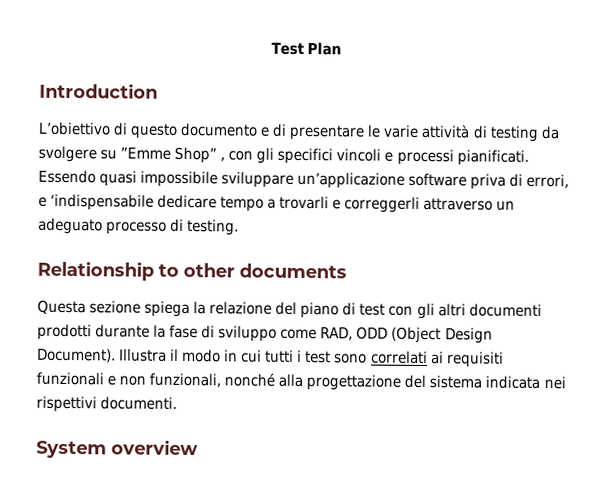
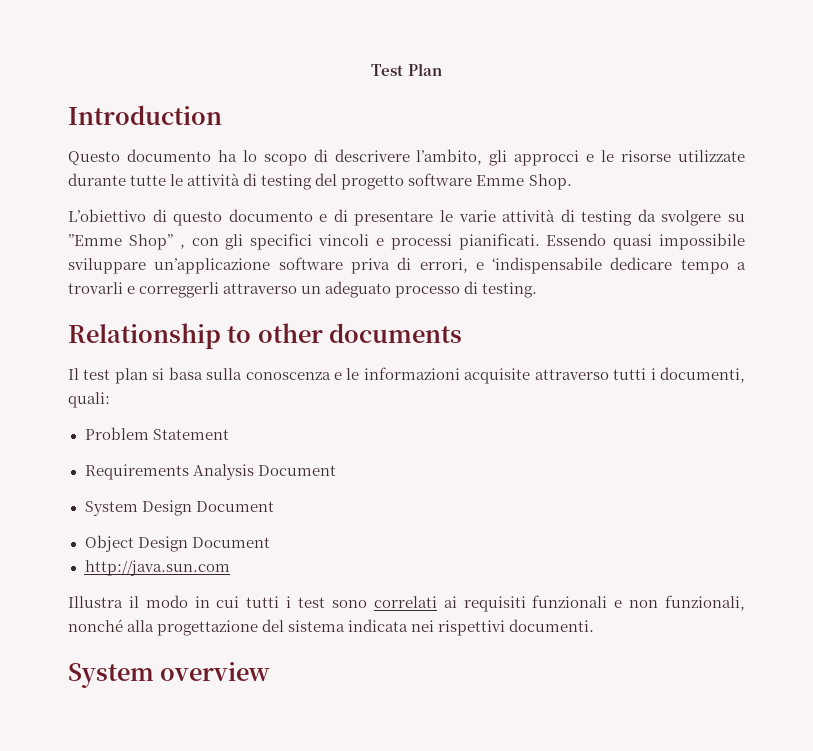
(158, 90) none -> [68,149,745,166] [68,173,572,190] // Questo documento ha lo scopo di descrivere l’ambito, gli approcci e le risorse utilizzate durante tutte le attività di testing del progetto software Emme Shop.
[37,299,542,320] [37,323,493,344] [37,347,116,363] Questa sezione spiega la relazione del piano di test con gli altri documenti prodotti durante la fase di sviluppo come RAD, ODD (Object Design Document). -> [68,367,746,384] [68,392,110,408] [84,427,229,440] [84,464,336,480] [84,500,274,516] [84,535,270,552] [84,560,230,576] Il test plan si basa sulla conoscenza e le informazioni acquisite attraverso tutti i documenti, quali: // Problem Statement // Requirements Analysis Document // System Design Document // Object Design Document // http://java.sun.com //

